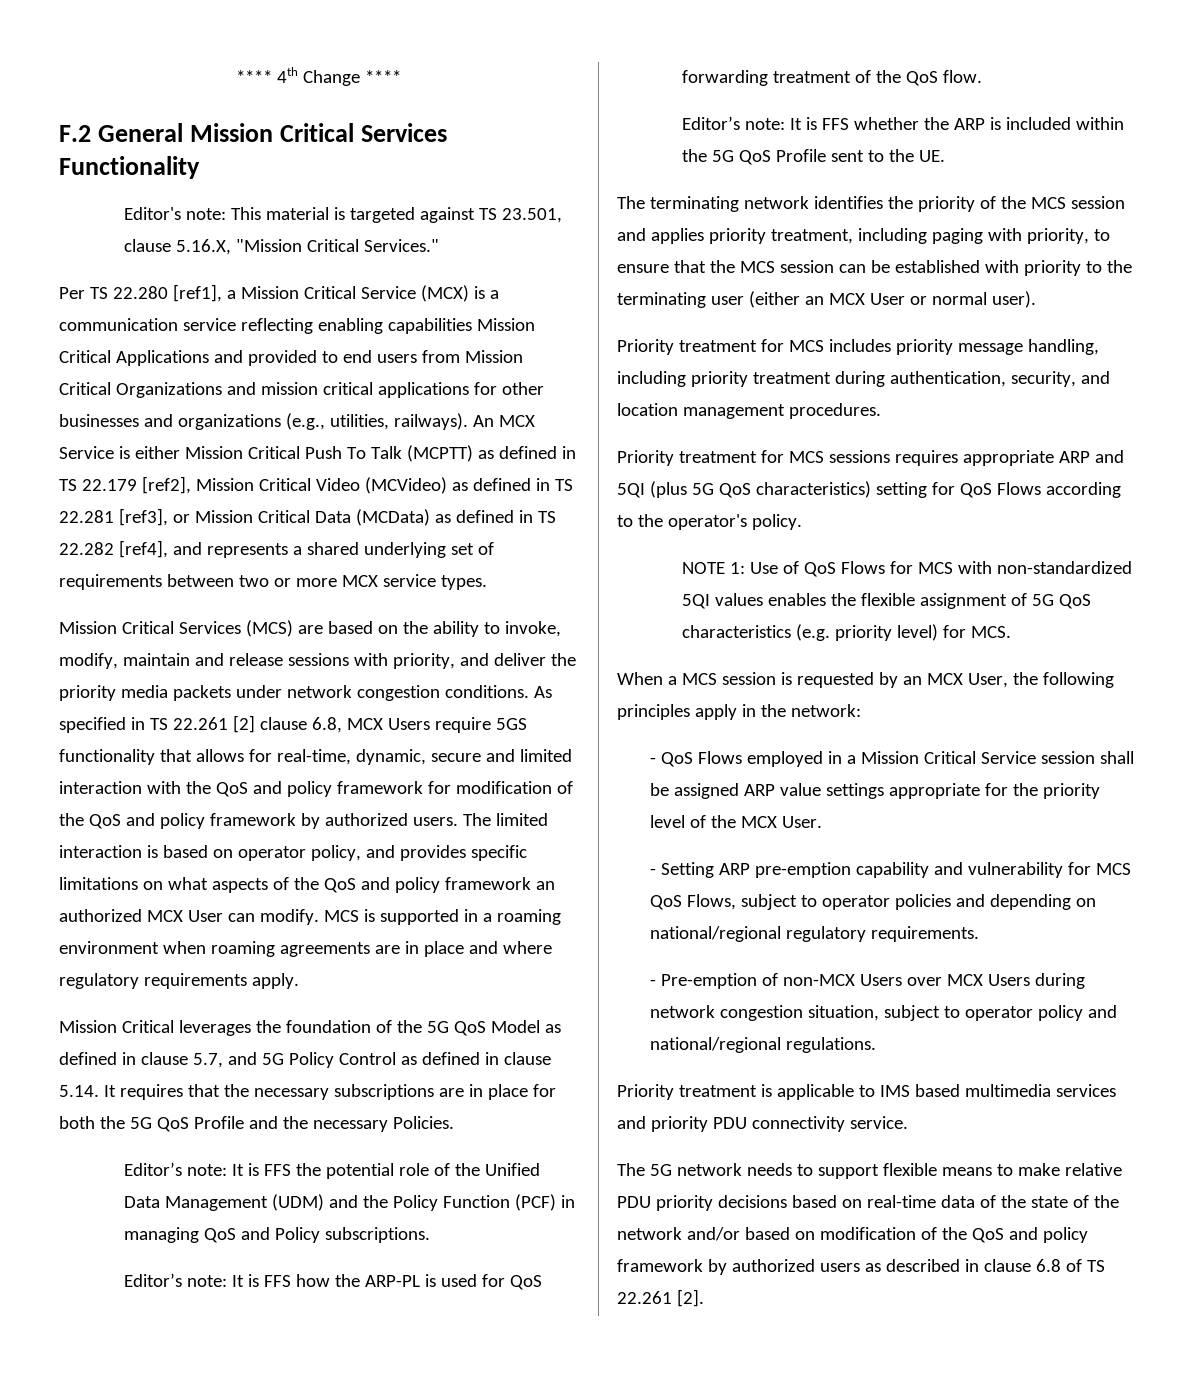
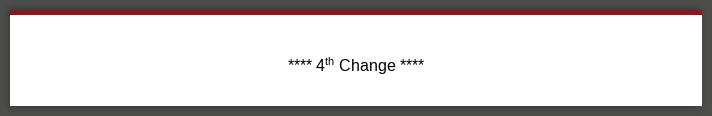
[59,123,448,142] [59,156,200,179] [124,207,563,223] [124,239,440,255] [59,284,499,302] [59,318,535,334] [59,350,523,366] [59,382,544,398] [59,413,535,430] [59,445,576,462] [59,476,573,494] [59,508,556,526] [59,540,494,558] [59,574,487,590] [59,620,561,637] [59,653,576,669] [59,685,552,701] [59,715,527,733] [59,749,572,765] [59,781,573,797] [59,813,548,829] [59,845,527,861] [59,877,555,893] [59,909,561,925] [59,941,552,957] [59,973,299,989] [59,1020,561,1036] [59,1052,551,1068] [59,1084,556,1100] [59,1116,454,1132] [124,1162,541,1179] [124,1194,576,1211] [124,1227,431,1243] [124,1273,543,1290] [682,70,983,86] [682,116,1125,130] [682,149,946,165] [617,196,1125,212] [617,228,1110,244] [617,260,1132,276] [617,291,1036,308] [617,339,1099,355] [617,371,1110,387] [617,403,881,419] [617,450,1124,466] [617,481,1121,498] [617,514,802,530] [682,561,1133,577] [682,593,1092,609] [682,624,1012,641] [617,672,1114,688] [617,704,861,720] [649,751,1134,767] [649,783,1100,799] [649,815,822,828] [649,862,1131,878] [649,894,1096,910] [649,926,979,942] [649,973,1085,989] [649,1005,1117,1021] [649,1037,876,1053] [617,1084,1116,1100] [617,1116,908,1132] [617,1163,1122,1179] [617,1195,1119,1211] [617,1227,1088,1243] [617,1259,1105,1275] [617,1289,704,1307] // F.2 General Mission Critical Services Functionality // Editor's note: This material is targeted against TS 23.501, clause 5.16.X, "Mission Critical Services." // Per TS 22.280 [ref1], a Mission Critical Service (MCX) is a communication service reflecting enabling capabilities Mission Critical Applications and provided to end users from Mission Critical Organizations and mission critical applications for other businesses and organizations (e.g., utilities, railways). An MCX Service is either Mission Critical Push To Talk (MCPTT) as defined in TS 22.179 [ref2], Mission Critical Video (MCVideo) as defined in TS 22.281 [ref3], or Mission Critical Data (MCData) as defined in TS 22.282 [ref4], and represents a shared underlying set of requirements between two or more MCX service types. // Mission Critical Services (MCS) are based on the ability to invoke, modify, maintain and release sessions with priority, and deliver the priority media packets under network congestion conditions. As specified in TS 22.261 [2] clause 6.8, MCX Users require 5GS functionality that allows for real-time, dynamic, secure and limited interaction with the QoS and policy framework for modification of the QoS and policy framework by authorized users. The limited interaction is based on operator policy, and provides specific limitations on what aspects of the QoS and policy framework an authorized MCX User can modify. MCS is supported in a roaming environment when roaming agreements are in place and where regulatory requirements apply. // Mission Critical leverages the foundation of the 5G QoS Model as defined in clause 5.7, and 5G Policy Control as defined in clause 5.14. It requires that the necessary subscriptions are in place for both the 5G QoS Profile and the necessary Policies. // Editor’s note: It is FFS the potential role of the Unified Data Management (UDM) and the Policy Function (PCF) in managing QoS and Policy subscriptions. // Editor’s note: It is FFS how the ARP-PL is used for QoS forwarding treatment of the QoS flow. // Editor’s note: It is FFS whether the ARP is included within the 5G QoS Profile sent to the UE. // The terminating network identifies the priority of the MCS session and applies priority treatment, including paging with priority, to ensure that the MCS session can be established with priority to the terminating user (either an MCX User or normal user). // Priority treatment for MCS includes priority message handling, including priority treatment during authentication, security, and location management procedures. // Priority treatment for MCS sessions requires appropriate ARP and 5QI (plus 5G QoS characteristics) setting for QoS Flows according to the operator's policy. // NOTE 1: Use of QoS Flows for MCS with non-standardized 5QI values enables the flexible assignment of 5G QoS characteristics (e.g. priority level) for MCS. // When a MCS session is requested by an MCX User, the following principles apply in the network: // - QoS Flows employed in a Mission Critical Service session shall be assigned ARP value settings appropriate for the priority level of the MCX User. // - Setting ARP pre-emption capability and vulnerability for MCS QoS Flows, subject to operator policies and depending on national/regional regulatory requirements. // - Pre-emption of non-MCX Users over MCX Users during network congestion situation, subject to operator policy and national/regional regulations. // Priority treatment is applicable to IMS based multimedia services and priority PDU connectivity service. // The 5G network needs to support flexible means to make relative PDU priority decisions based on real-time data of the state of the network and/or based on modification of the QoS and policy framework by authorized users as described in clause 6.8 of TS 22.261 [2]. -> (424, 65) none

